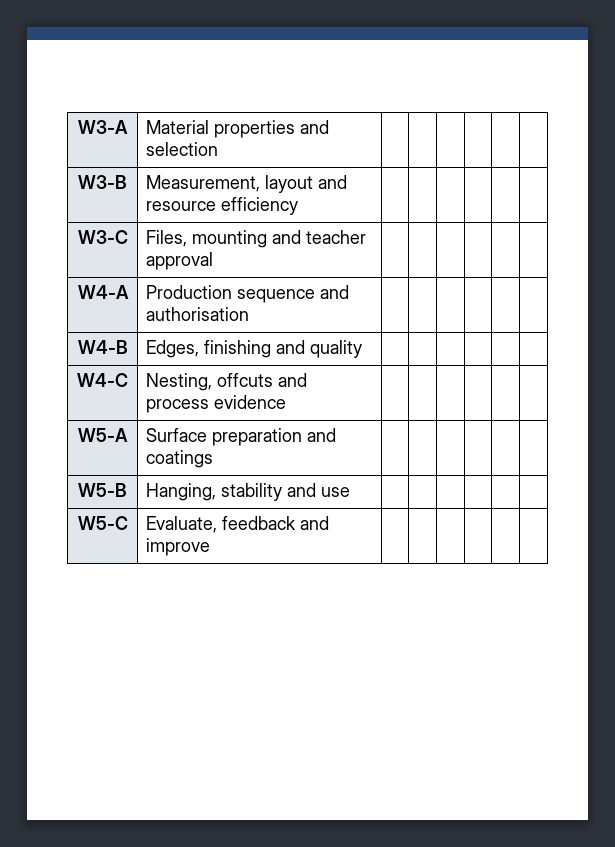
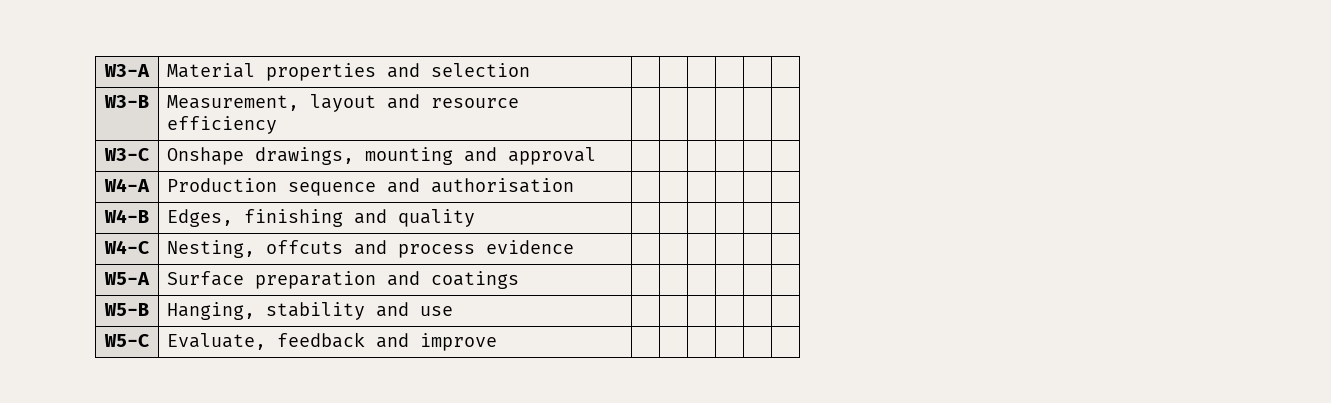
[146,230,188,247] Files, -> [167,147,355,165] Onshape drawings,
[306,230,367,244] teacher -> (498, 154) none

